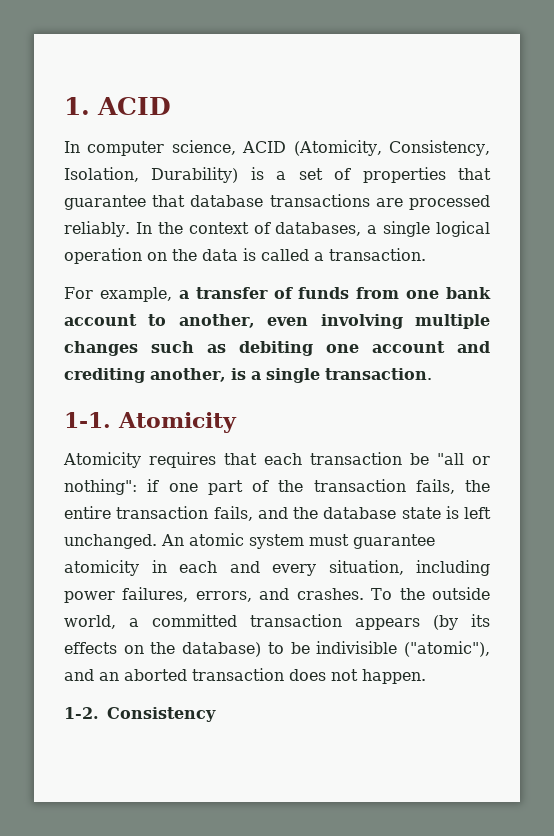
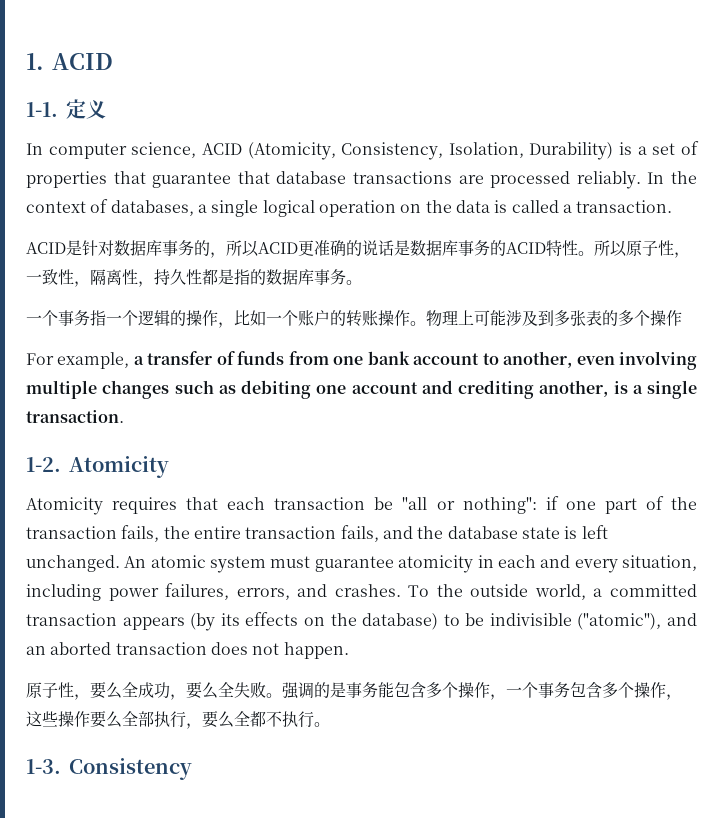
(171, 106) none -> [26,99,106,119] // 1-1.定义
(426, 254) none -> [26,240,690,258] [26,269,362,287] [26,310,682,328] // ACID是针对数据库事务的，所以ACID更准确的说话是数据库事务的ACID特性。所以原子性，一致性，隔离性，持久性都是指的数据库事务。 // 一个事务指一个逻辑的操作，比如一个账户的转账操作。物理上可能涉及到多张表的多个操作
[64,412,111,428] 1-1. -> [26,457,61,472] 1-2.
[64,707,99,719] 1-2. -> [26,682,682,700] [26,711,330,729] [26,759,61,774] 原子性，要么全成功，要么全失败。强调的是事务能包含多个操作，一个事务包含多个操作，这些操作要么全部执行，要么全都不执行。 // 1-3.

